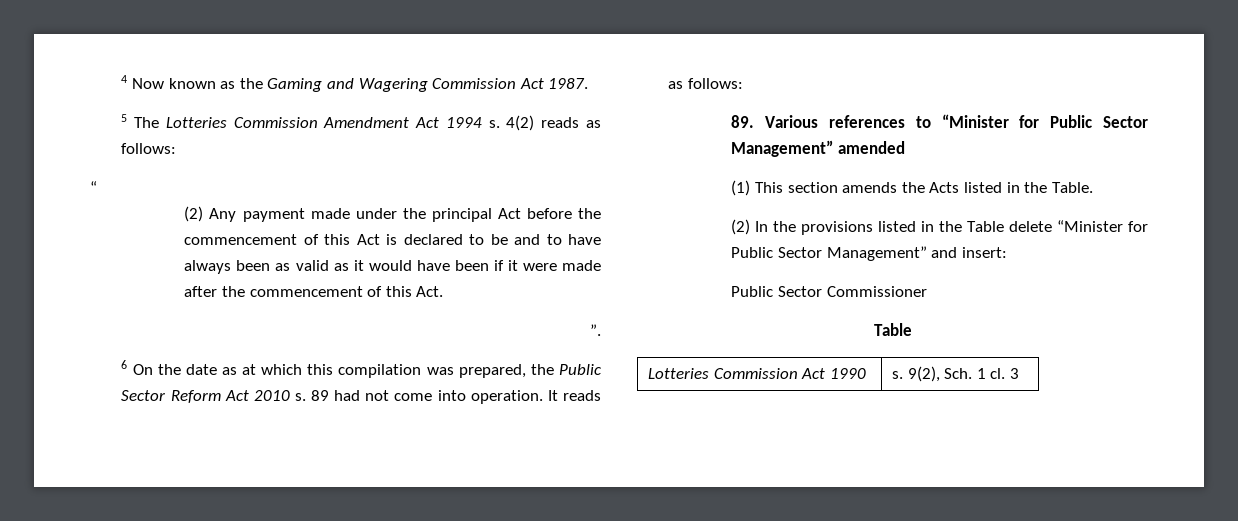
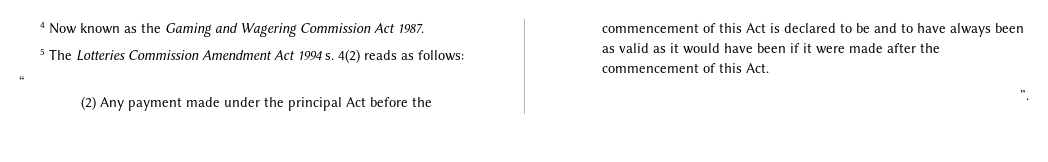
[121,360,602,378] [121,390,601,404] [668,78,744,89] [731,114,1148,128] [731,140,905,157] [731,180,1093,196] [731,219,1148,235] [731,246,1007,261] [731,286,927,297] [873,323,912,336] [648,368,866,379] [892,366,1019,382] // 6 On the date as at which this compilation was prepared, the Public Sector Reform Act 2010 s. 89 had not come into operation. It reads as follows: // 89. Various references to “Minister for Public Sector Management” amended // (1) This section amends the Acts listed in the Table. // (2) In the provisions listed in the Table delete “Minister for Public Sector Management” and insert: // Public Sector Commissioner // Table // Lotteries Commission Act 1990 | s. 9(2), Sch. 1 cl. 3 -> (1029, 95) none

